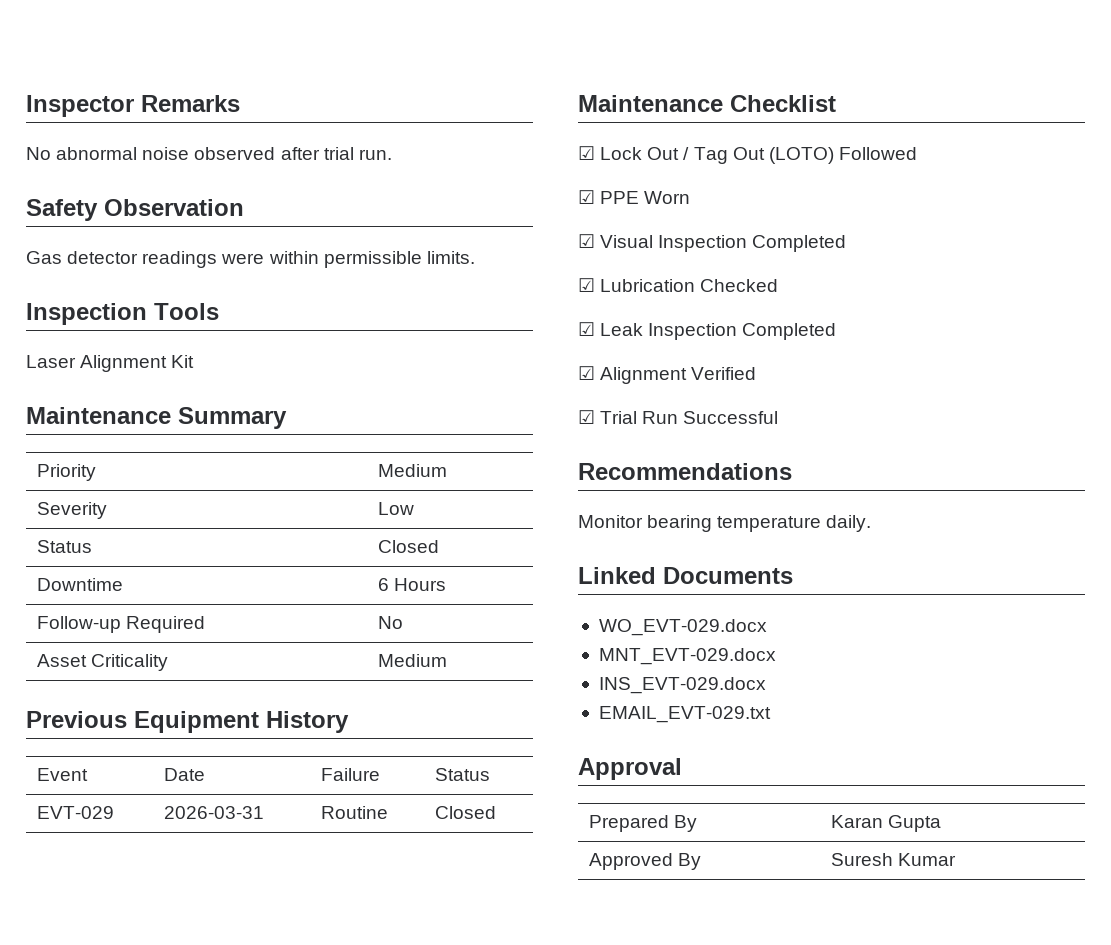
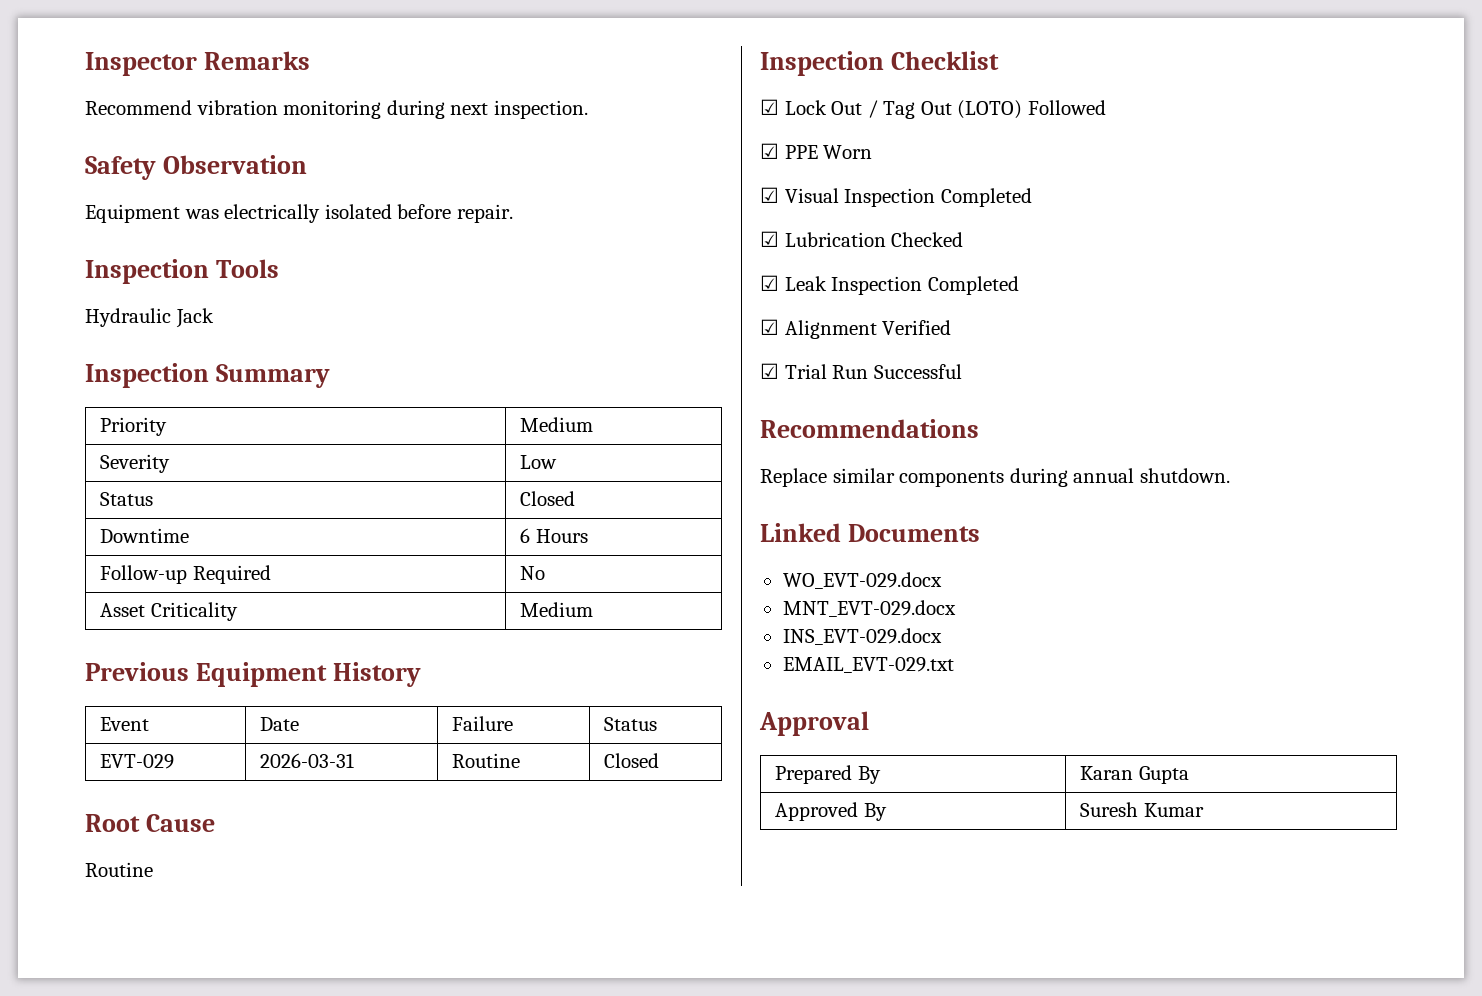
[26,147,392,160] [26,199,244,221] [26,251,475,268] [26,303,219,325] [26,355,195,372] [26,407,171,424] No abnormal noise observed after trial run. // Safety Observation // Gas detector readings were within permissible limits. // Inspection Tools // Laser Alignment Kit // Maintenance -> [85,100,588,119] [85,155,308,180] [85,204,513,223] [85,259,280,284] [85,308,214,328] [85,363,209,388] Recommend vibration monitoring during next inspection. // Safety Observation // Equipment was electrically isolated before repair. // Inspection Tools // Hydraulic Jack // Inspection
[578,95,723,112] Maintenance -> [85,814,216,832] [85,862,153,877] [760,51,884,76] Root Cause // Routine // Inspection
[578,515,872,532] Monitor bearing temperature daily. -> [760,468,1230,487] Replace similar components during annual shutdown.

